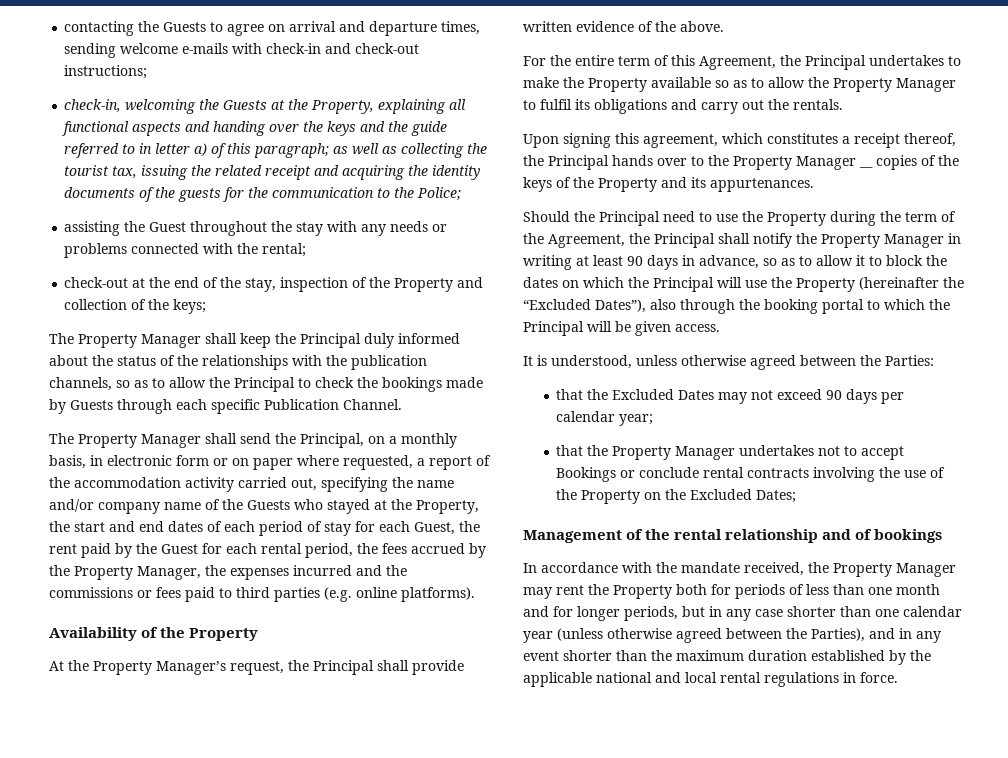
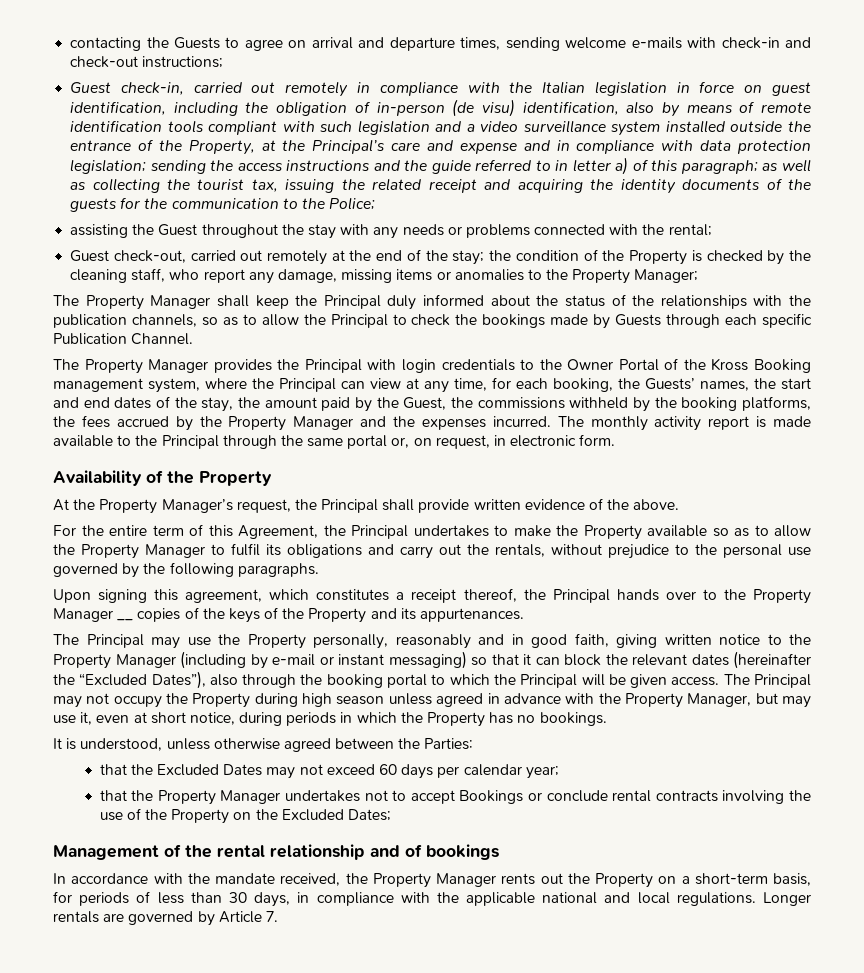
[64,99,467,114] [62,121,357,136] check-in, welcoming the Guests at the Property, explaining all functional aspects and handing over the keys -> [70,81,811,97] [70,99,811,117] [70,120,811,136] [70,139,812,155] [70,159,371,174] Guest check-in, carried out remotely in compliance with the Italian legislation in force on guest identification, including the obligation of in-person (de visu) identification, also by means of remote identification tools compliant with such legislation and a video surveillance system installed outside the entrance of the Property, at the Principal’s care and expense and in compliance with data protection legislation; sending the access instructions
[64,277,129,288] check-out -> [70,250,327,265] Guest check-out, carried out remotely
[245,277,484,292] [64,299,207,314] stay, inspection of the Property and collection of the keys; -> [452,249,811,265] [70,268,699,284] stay; the condition of the Property is checked by the cleaning staff, who report any damage, missing items or anomalies to the Property Manager;
[205,433,457,448] [49,455,491,470] [49,477,454,492] [49,499,479,514] shall send the Principal, on a monthly basis, in electronic form or on paper where requested, a report of the accommodation activity carried out, specifying the name and/or company name of the Guests who stayed at the Property, -> [213,358,811,373] [53,377,749,393] provides the Principal with login credentials to the Owner Portal of the Kross Booking management system, where the Principal can view at any time, for each booking, the Guests’ names,
[224,521,480,536] [49,543,353,558] each period of stay for each Guest, the rent paid by the Guest for each rental period, -> [174,396,811,412] the stay, the amount paid by the Guest, the commissions withheld by the booking platforms,
[137,565,407,580] [49,587,475,602] Manager, the expenses incurred and the commissions or fees paid to third parties (e.g. online platforms). -> [293,416,811,431] [53,434,616,449] Manager and the expenses incurred. The monthly activity report is made available to the Principal through the same portal or, on request, in electronic form.
[793,99,843,110] rentals. -> [495,544,811,559] [53,562,319,578] rentals, without prejudice to the personal use governed by the following paragraphs.
[523,211,956,226] [523,233,961,248] [523,255,947,270] [523,277,855,292] Should the Principal need to use the Property during the term of the Agreement, the Principal shall notify the Property Manager in writing at least 90 days in advance, so as to allow it to block the dates on which the Principal will use the Property -> [53,633,811,649] [53,651,729,669] The Principal may use the Property personally, reasonably and in good faith, giving written notice to the Property Manager (including by e-mail or instant messaging) so that it can block the relevant dates
(720, 328) none -> [723,674,811,688] [53,693,812,708] [53,712,607,727] The Principal may not occupy the Property during high season unless agreed in advance with the Property Manager, but may use it, even at short notice, during periods in which the Property has no bookings.
[826,390,843,400] 90 -> [379,764,398,775] 60
[523,584,707,599] may rent the Property both -> [501,873,811,888] rents out the Property on a short-term basis,
[868,584,940,595] [523,606,962,621] [523,628,941,643] [523,650,906,665] one month and for longer periods, but in any case shorter than one calendar year (unless otherwise agreed between the Parties), and in any event shorter than the maximum duration established by -> [228,892,430,907] 30 days, in compliance with
[720,672,898,687] rental regulations in force. -> [676,892,811,906] [53,911,278,926] regulations. Longer rentals are governed by Article 7.

